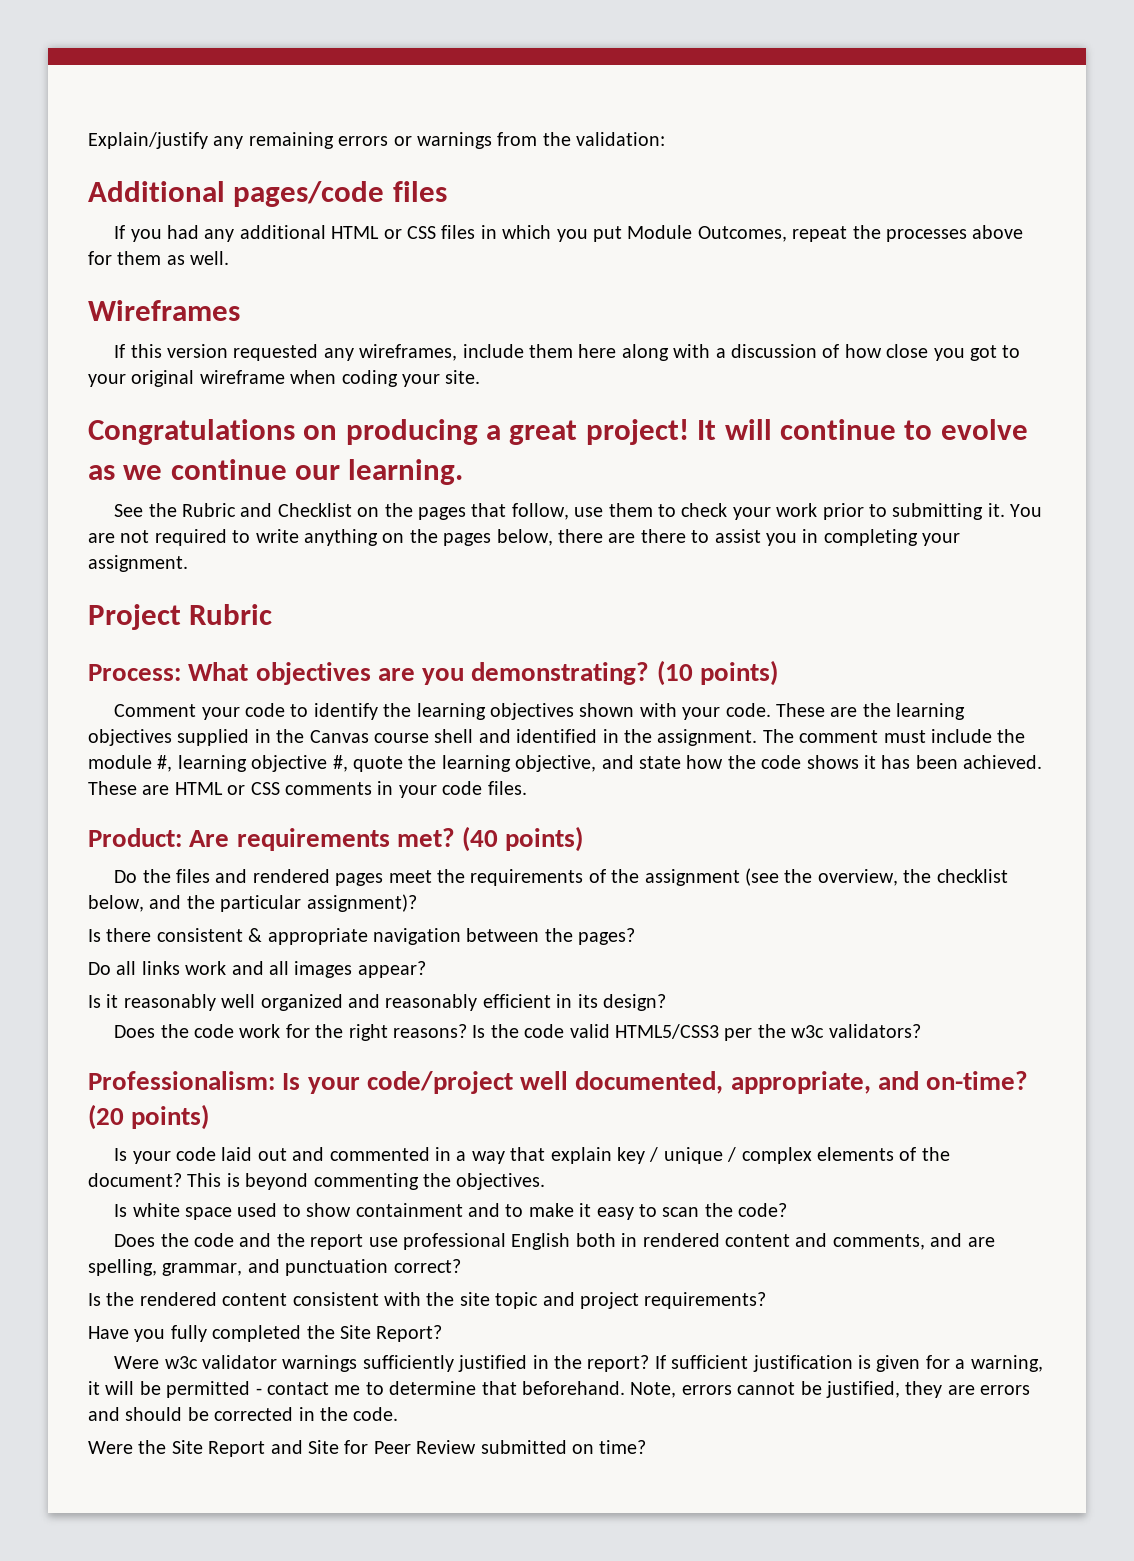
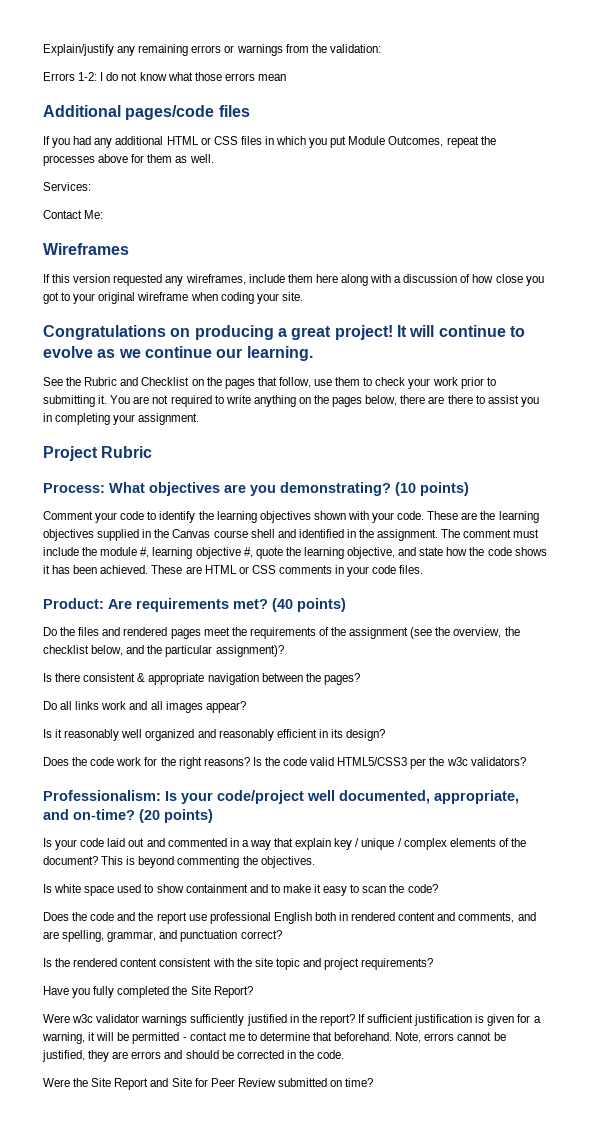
(666, 139) none -> [43,72,286,81] // Errors 1-2: I do not know what those errors mean
(230, 258) none -> [43,182,91,191] [43,210,104,219] // Services: // Contact Me:

